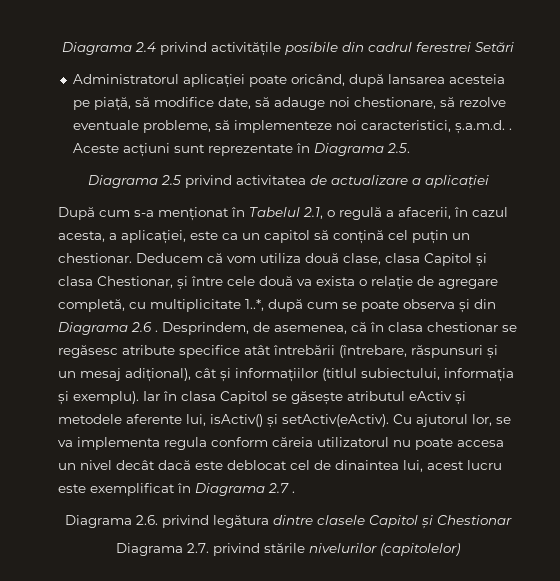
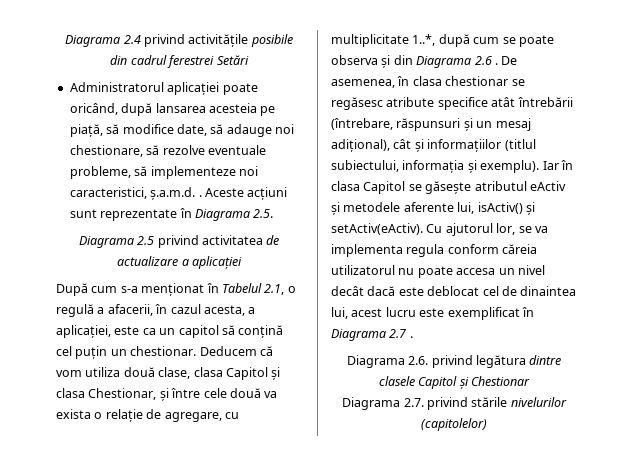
[438,279,498,289] [58,299,125,312] agregare completă, -> [164,412,222,422] agregare,
[162,322,367,335] Desprindem, de asemenea, că -> [501,56,518,65] [331,79,395,88] De asemenea,

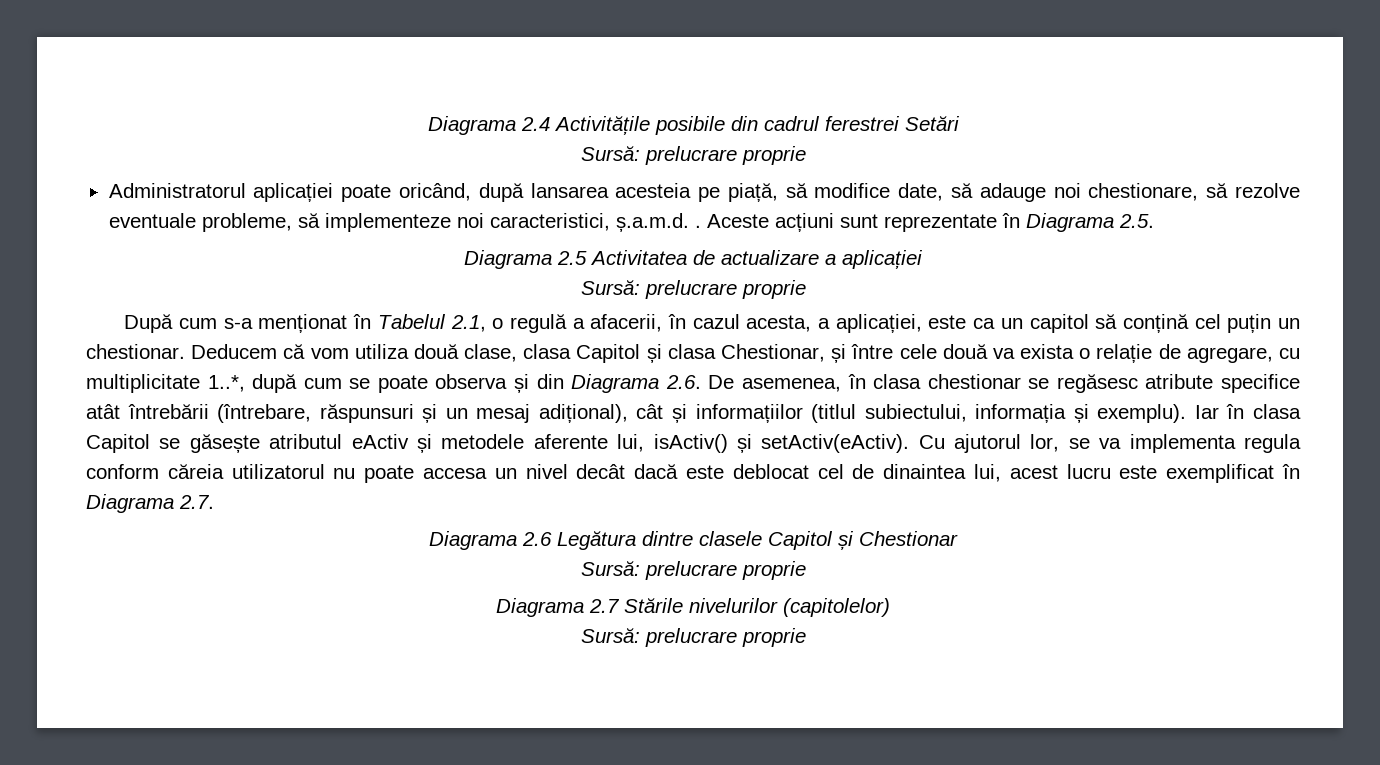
[144,34,249,47] privind activitățile -> [553,116,650,135] Activitățile
(249, 60) none -> [580,146,806,165] // Sursă: prelucrare proprie
[157,235,263,248] privind activitatea -> [590,250,687,265] Activitatea
(242, 262) none -> [580,280,806,299] // Sursă: prelucrare proprie
[474,56,498,65] 2.6 . -> [665,375,701,389] 2.6.
[389,329,413,338] [346,355,526,368] 2.7 . // Diagrama 2.6. privind legătura -> [179,495,214,509] [429,531,636,550] 2.7. // Diagrama 2.6 Legătura
[342,397,508,410] Diagrama 2.7. privind stările -> [580,561,806,580] [496,598,683,617] Sursă: prelucrare proprie // Diagrama 2.7 Stările
(487, 424) none -> [580,628,806,647] // Sursă: prelucrare proprie

